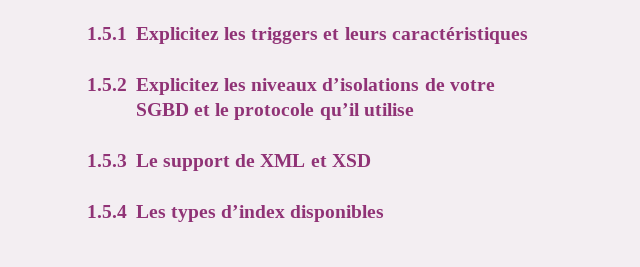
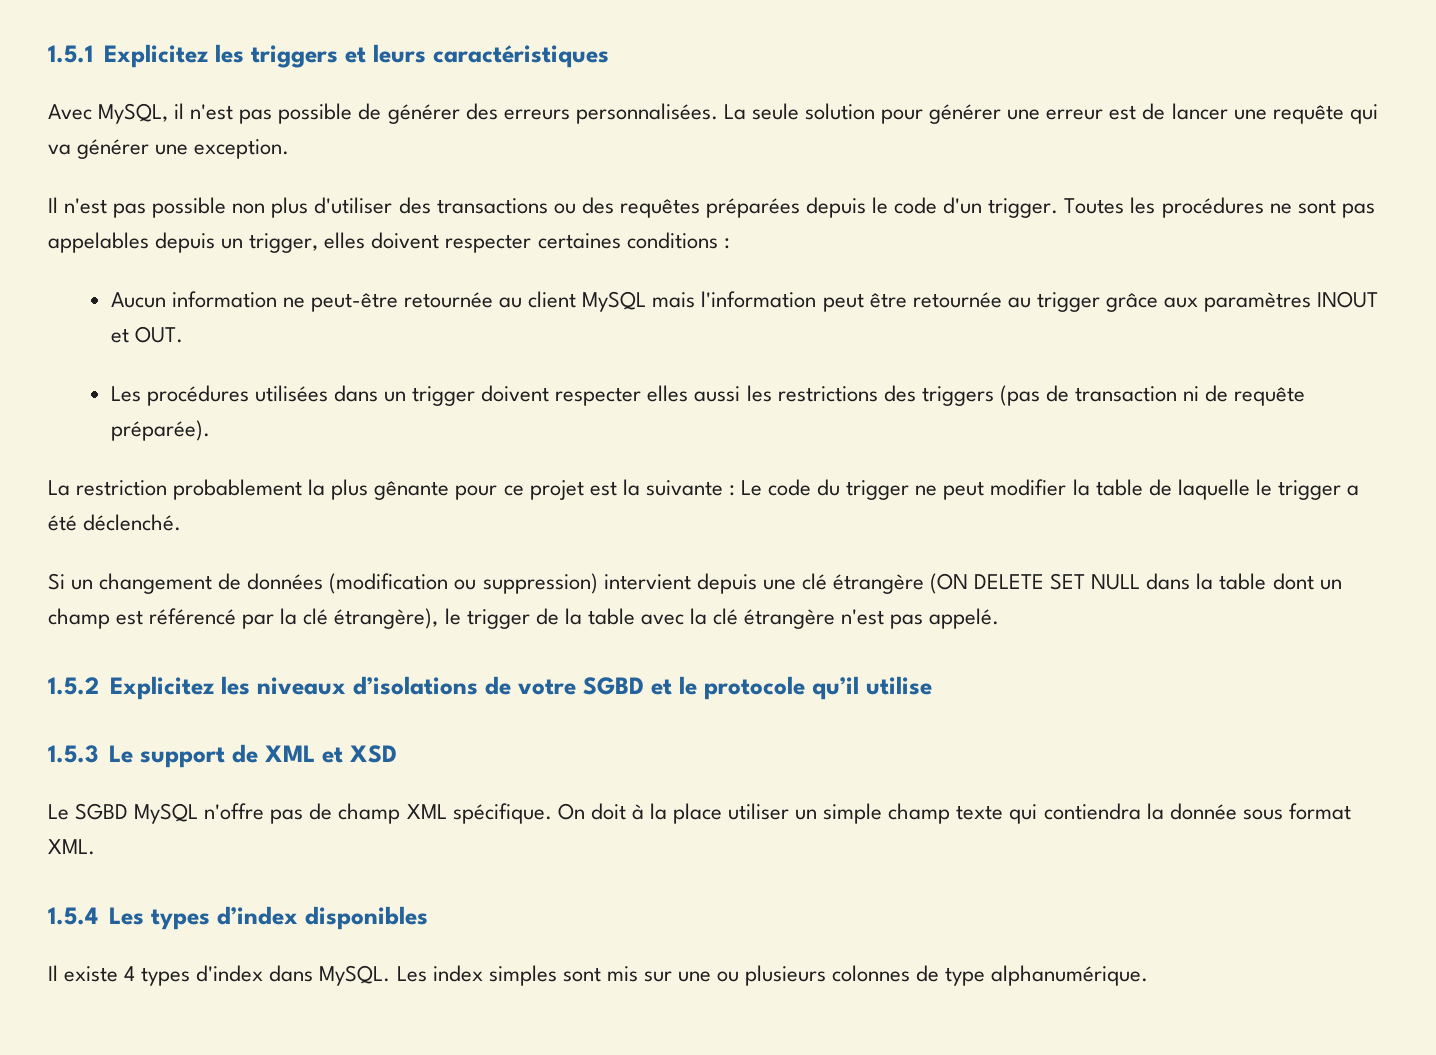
(528, 35) none -> [48,103,1378,124] [48,139,290,159] [48,197,1375,218] [48,232,730,253] [110,291,1379,312] [110,326,183,343] [110,385,1306,406] [110,420,210,441] [48,479,1359,500] [48,514,182,531] [48,573,1342,594] [48,608,1000,629] // Avec MySQL, il n'est pas possible de générer des erreurs personnalisées. La seule solution pour générer une erreur est de lancer une requête qui va générer une exception. // Il n'est pas possible non plus d'utiliser des transactions ou des requêtes préparées depuis le code d'un trigger. Toutes les procédures ne sont pas appelables depuis un trigger, elles doivent respecter certaines conditions : // Aucun information ne peut-être retournée au client MySQL mais l'information peut être retournée au trigger grâce aux paramètres INOUT et OUT. // Les procédures utilisées dans un trigger doivent respecter elles aussi les restrictions des triggers (pas de transaction ni de requête préparée). // La restriction probablement la plus gênante pour ce projet est la suivante : Le code du trigger ne peut modifier la table de laquelle le trigger a été déclenché. // Si un changement de données (modification ou suppression) intervient depuis une clé étrangère (ON DELETE SET NULL dans la table dont un champ est référencé par la clé étrangère), le trigger de la table avec la clé étrangère n'est pas appelé.
(371, 160) none -> [48,803,1351,824] [48,839,95,855] // Le SGBD MySQL n'offre pas de champ XML spécifique. On doit à la place utiliser un simple champ texte qui contiendra la donnée sous format XML.
(385, 213) none -> [48,965,1149,986] // Il existe 4 types d'index dans MySQL. Les index simples sont mis sur une ou plusieurs colonnes de type alphanumérique.

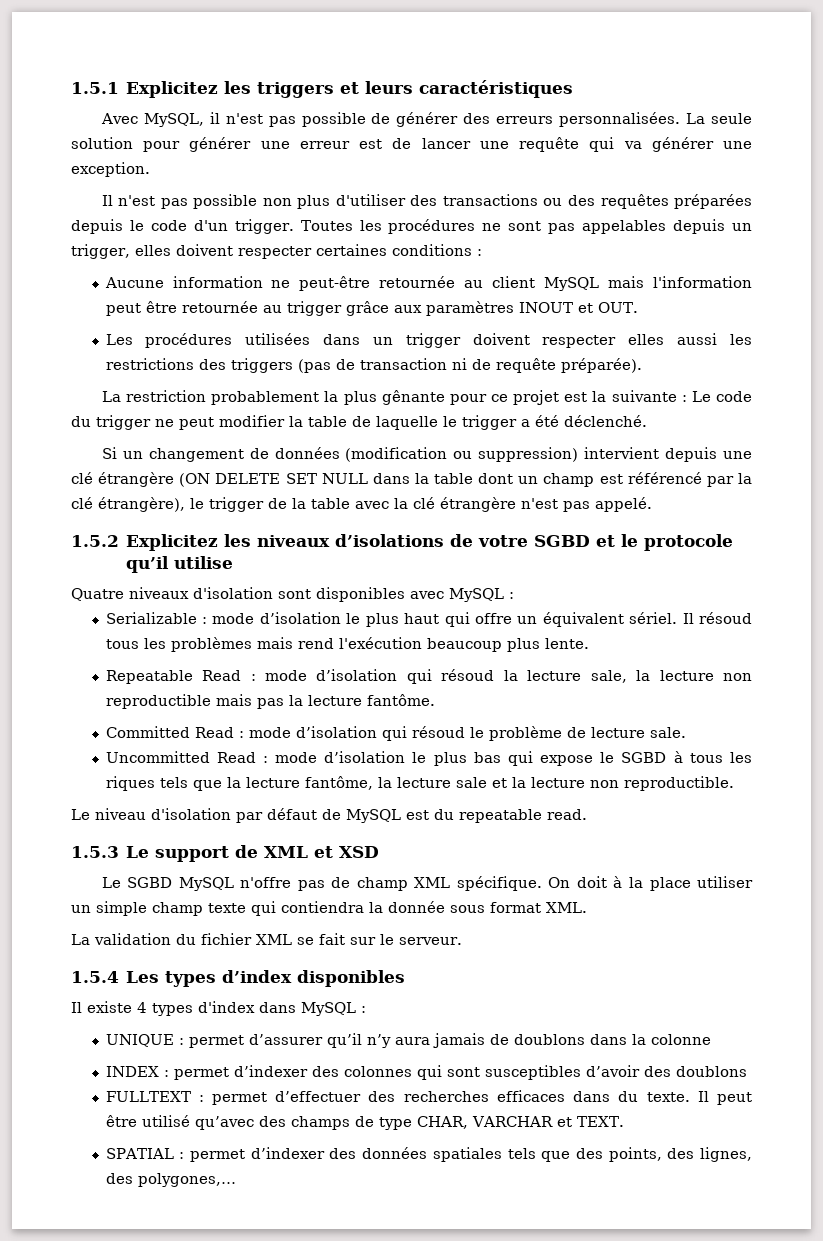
[110,292,166,308] Aucun -> [104,277,164,288] Aucune
(933, 685) none -> [71,587,514,602] [105,612,753,627] [105,637,589,652] [105,669,752,684] [105,694,435,709] [105,726,686,741] [105,751,752,766] [105,776,734,791] [71,808,587,823] // Quatre niveaux d'isolation sont disponibles avec MySQL : // Serializable : mode d’isolation le plus haut qui offre un équivalent sériel. Il résoud tous les problèmes mais rend l'exécution beaucoup plus lente. // Repeatable Read : mode d’isolation qui résoud la lecture sale, la lecture non reproductible mais pas la lecture fantôme. // Committed Read : mode d’isolation qui résoud le problème de lecture sale. // Uncommitted Read : mode d’isolation le plus bas qui expose le SGBD à tous les riques tels que la lecture fantôme, la lecture sale et la lecture non reproductible. // Le niveau d'isolation par défaut de MySQL est du repeatable read.
(95, 847) none -> [71,933,462,945] // La validation du fichier XML se fait sur le serveur.
[319,965,1149,986] MySQL. Les index simples sont mis sur une ou plusieurs colonnes de type alphanumérique. -> [301,1002,366,1016] [105,1033,711,1048] [105,1065,747,1080] [105,1090,752,1105] [105,1115,624,1130] [105,1147,753,1162] [105,1173,236,1187] MySQL : // UNIQUE : permet d’assurer qu’il n’y aura jamais de doublons dans la colonne // INDEX : permet d’indexer des colonnes qui sont susceptibles d’avoir des doublons // FULLTEXT : permet d’effectuer des recherches efficaces dans du texte. Il peut être utilisé qu’avec des champs de type CHAR, VARCHAR et TEXT. // SPATIAL : permet d’indexer des données spatiales tels que des points, des lignes, des polygones,…

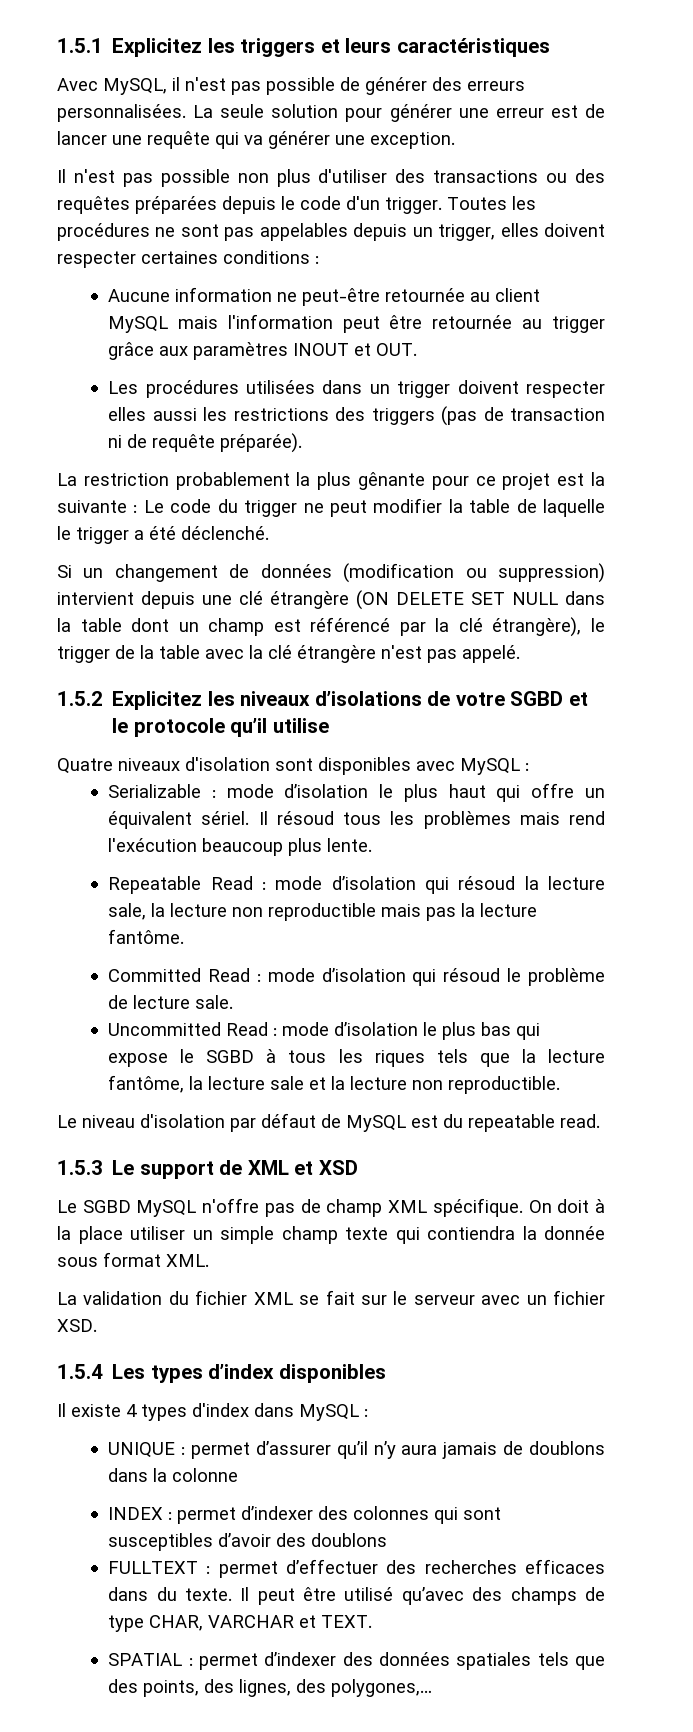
[399,937,462,945] serveur. -> [413,1290,606,1305] [57,1319,97,1332] serveur avec un fichier XSD.

